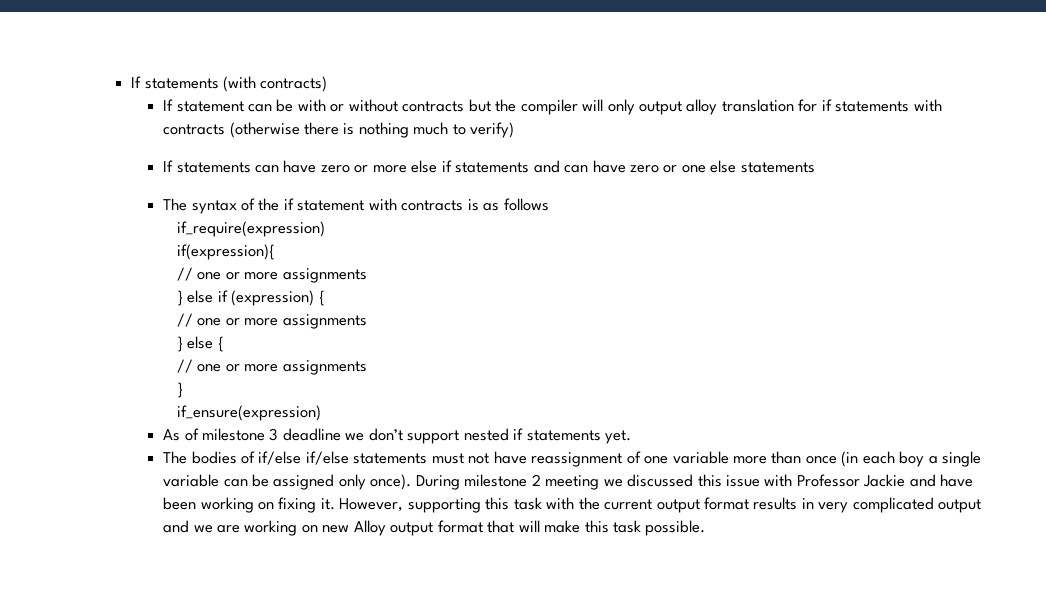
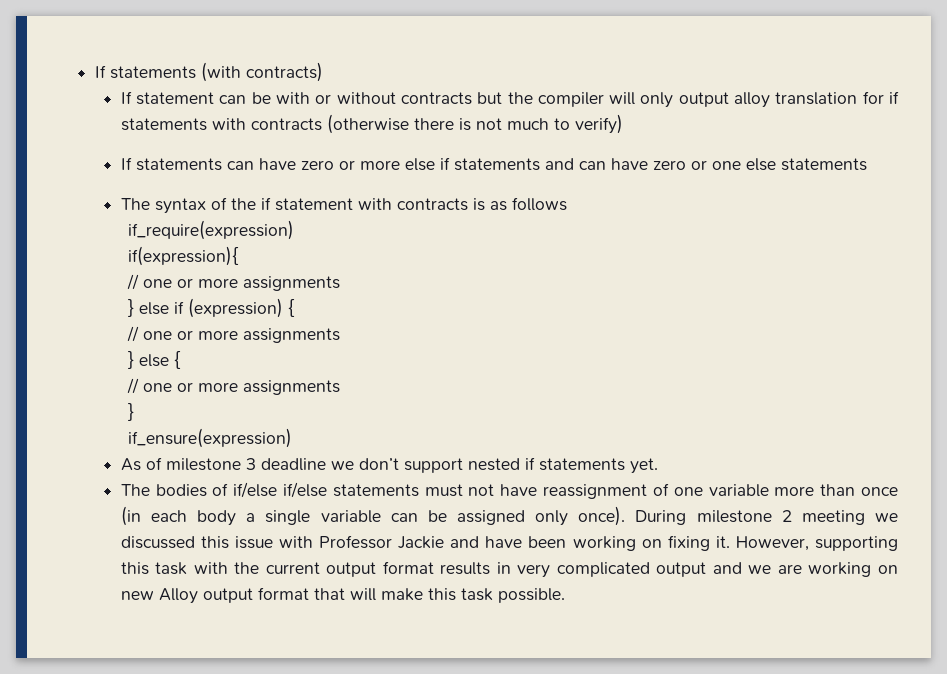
[358,122,409,138] nothing -> [475,118,502,130] not
[899,451,925,467] boy -> [197,510,237,526] body

